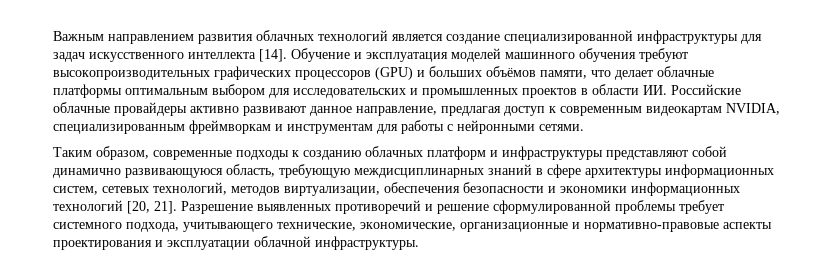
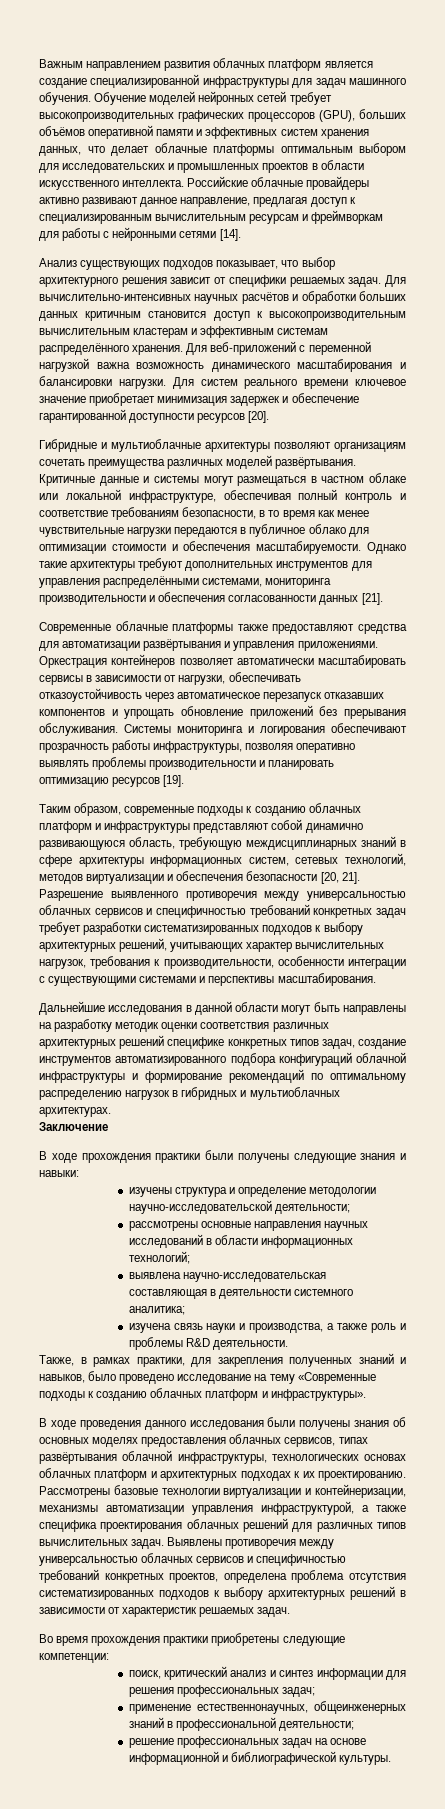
[318,30,388,41] технологий -> [268,59,322,71] платформ
[89,48,688,62] [53,66,587,80] искусственного интеллекта [14]. Обучение и эксплуатация моделей машинного обучения требуют высокопроизводительных графических процессоров (GPU) и больших объёмов памяти, -> [348,78,406,85] [39,91,332,105] [39,109,406,122] [39,125,369,139] [39,146,81,156] машинного обучения. Обучение моделей нейронных сетей требует высокопроизводительных графических процессоров (GPU), больших объёмов оперативной памяти и эффективных систем хранения данных,
[643,85,667,95] ИИ. -> [39,180,185,190] искусственного интеллекта.
[560,103,780,116] [53,120,584,134] современным видеокартам NVIDIA, специализированным фреймворкам и инструментам для работы с нейронными сетями. -> [39,210,384,224] [39,227,241,241] [39,257,335,270] [39,275,406,287] [39,291,406,304] [39,311,407,321] [39,326,329,338] [39,341,371,355] [39,358,406,372] [39,376,406,389] [39,393,359,406] [39,409,270,423] [39,439,406,452] [39,455,357,469] [39,473,406,486] [39,489,406,503] [39,507,369,520] [39,524,369,537] [39,541,406,554] [39,558,372,571] [39,576,332,588] [39,592,383,605] [39,621,407,634] [39,639,378,651] [39,654,406,668] [39,672,301,685] [39,688,385,702] [39,705,406,719] [39,723,407,736] [39,740,356,753] [39,757,335,770] [39,775,185,787] специализированным вычислительным ресурсам и фреймворкам для работы с нейронными сетями [14]. // Анализ существующих подходов показывает, что выбор архитектурного решения зависит от специфики решаемых задач. Для вычислительно-интенсивных научных расчётов и обработки больших данных критичным становится доступ к высокопроизводительным вычислительным кластерам и эффективным системам распределённого хранения. Для веб-приложений с переменной нагрузкой важна возможность динамического масштабирования и балансировки нагрузки. Для систем реального времени ключевое значение приобретает минимизация задержек и обеспечение гарантированной доступности ресурсов [20]. // Гибридные и мультиоблачные архитектуры позволяют организациям сочетать преимущества различных моделей развёртывания. Критичные данные и системы могут размещаться в частном облаке или локальной инфраструктуре, обеспечивая полный контроль и соответствие требованиям безопасности, в то время как менее чувствительные нагрузки передаются в публичное облако для оптимизации стоимости и обеспечения масштабируемости. Однако такие архитектуры требуют дополнительных инструментов для управления распределёнными системами, мониторинга производительности и обеспечения согласованности данных [21]. // Современные облачные платформы также предоставляют средства для автоматизации развёртывания и управления приложениями. Оркестрация контейнеров позволяет автоматически масштабировать сервисы в зависимости от нагрузки, обеспечивать отказоустойчивость через автоматическое перезапуск отказавших компонентов и упрощать обновление приложений без прерывания обслуживания. Системы мониторинга и логирования обеспечивают прозрачность работы инфраструктуры, позволяя оперативно выявлять проблемы производительности и планировать оптимизацию ресурсов [19].
[284,182,740,196] [53,200,724,214] [53,222,772,232] [53,236,419,250] виртуализации, обеспечения безопасности и экономики информационных технологий [20, 21]. Разрешение выявленных противоречий и решение сформулированной проблемы требует системного подхода, учитывающего технические, экономические, организационные и нормативно-правовые аспекты проектирования и эксплуатации облачной инфраструктуры. -> [86,871,360,884] [39,889,406,901] [39,904,406,918] [39,922,363,935] [39,938,385,952] [39,956,406,969] [39,973,376,986] [39,1001,406,1015] [39,1019,329,1032] [39,1035,406,1049] [39,1052,406,1066] [39,1069,406,1083] [39,1087,340,1100] [39,1107,111,1117] [39,1122,108,1131] [39,1150,406,1163] [39,1170,79,1177] [128,1187,377,1197] [128,1200,350,1214] [128,1221,368,1231] [128,1234,353,1248] [128,1251,190,1264] [128,1272,326,1282] [128,1289,353,1299] [128,1306,185,1315] [128,1323,406,1333] [128,1337,288,1350] [39,1353,406,1367] [39,1371,376,1384] [39,1388,366,1401] [39,1417,406,1430] [39,1434,368,1447] [39,1450,406,1464] [39,1468,406,1481] [39,1484,406,1498] [39,1501,406,1515] [39,1518,406,1532] [39,1537,335,1549] [39,1553,347,1566] [39,1569,406,1583] [39,1586,406,1600] [39,1607,291,1617] [39,1633,345,1646] [39,1653,109,1663] [128,1666,406,1680] [128,1685,315,1697] [128,1701,406,1714] [128,1717,354,1731] [128,1736,367,1748] [128,1751,391,1765] виртуализации и обеспечения безопасности [20, 21]. Разрешение выявленного противоречия между универсальностью облачных сервисов и специфичностью требований конкретных задач требует разработки систематизированных подходов к выбору архитектурных решений, учитывающих характер вычислительных нагрузок, требования к производительности, особенности интеграции с существующими системами и перспективы масштабирования. // Дальнейшие исследования в данной области могут быть направлены на разработку методик оценки соответствия различных архитектурных решений специфике конкретных типов задач, создание инструментов автоматизированного подбора конфигураций облачной инфраструктуры и формирование рекомендаций по оптимальному распределению нагрузок в гибридных и мультиоблачных архитектурах. // Заключение // В ходе прохождения практики были получены следующие знания и навыки: // изучены структура и определение методологии научно-исследовательской деятельности; // рассмотрены основные направления научных исследований в области информационных технологий; // выявлена научно-исследовательская составляющая в деятельности системного аналитика; // изучена связь науки и производства, а также роль и проблемы R&D деятельности. // Также, в рамках практики, для закрепления полученных знаний и навыков, было проведено исследование на тему «Современные подходы к созданию облачных платформ и инфраструктуры». // В ходе проведения данного исследования были получены знания об основных моделях предоставления облачных сервисов, типах развёртывания облачной инфраструктуры, технологических основах облачных платформ и архитектурных подходах к их проектированию. Рассмотрены базовые технологии виртуализации и контейнеризации, механизмы автоматизации управления инфраструктурой, а также специфика проектирования облачных решений для различных типов вычислительных задач. Выявлены противоречия между универсальностью облачных сервисов и специфичностью требований конкретных проектов, определена проблема отсутствия систематизированных подходов к выбору архитектурных решений в зависимости от характеристик решаемых задач. // Во время прохождения практики приобретены следующие компетенции: // поиск, критический анализ и синтез информации для решения профессиональных задач; // применение естественнонаучных, общеинженерных знаний в профессиональной деятельности; // решение профессиональных задач на основе информационной и библиографической культуры.

